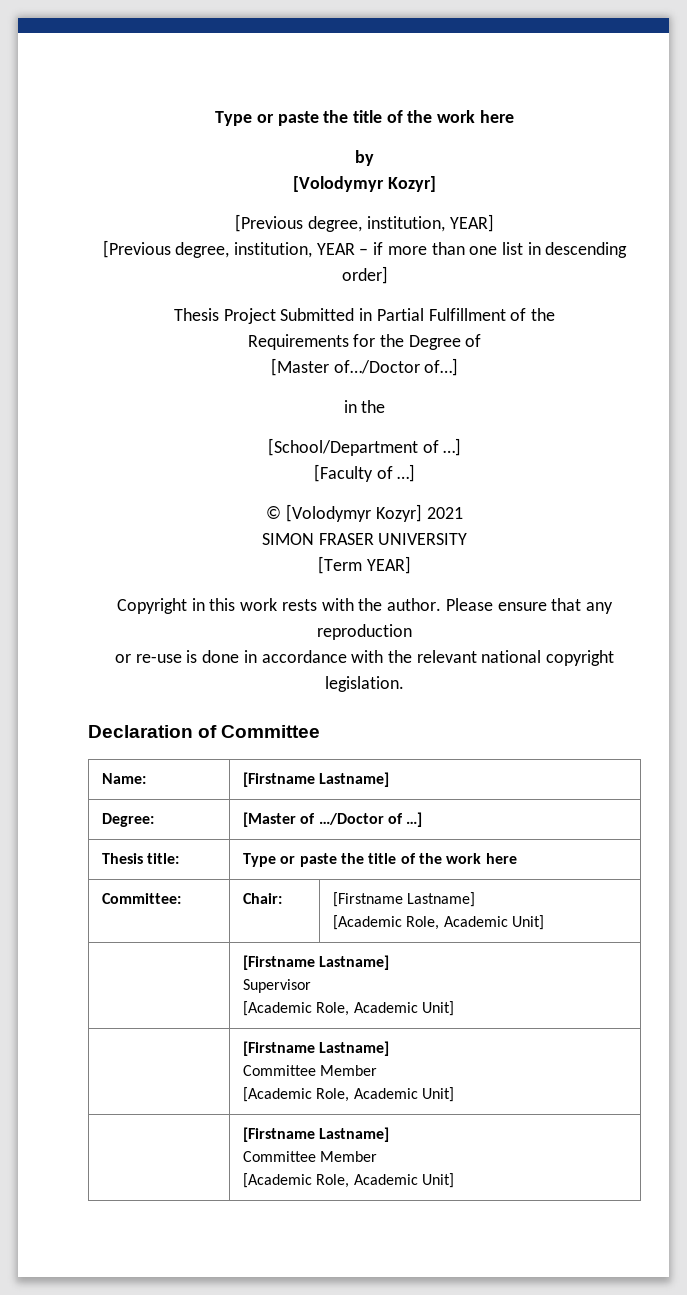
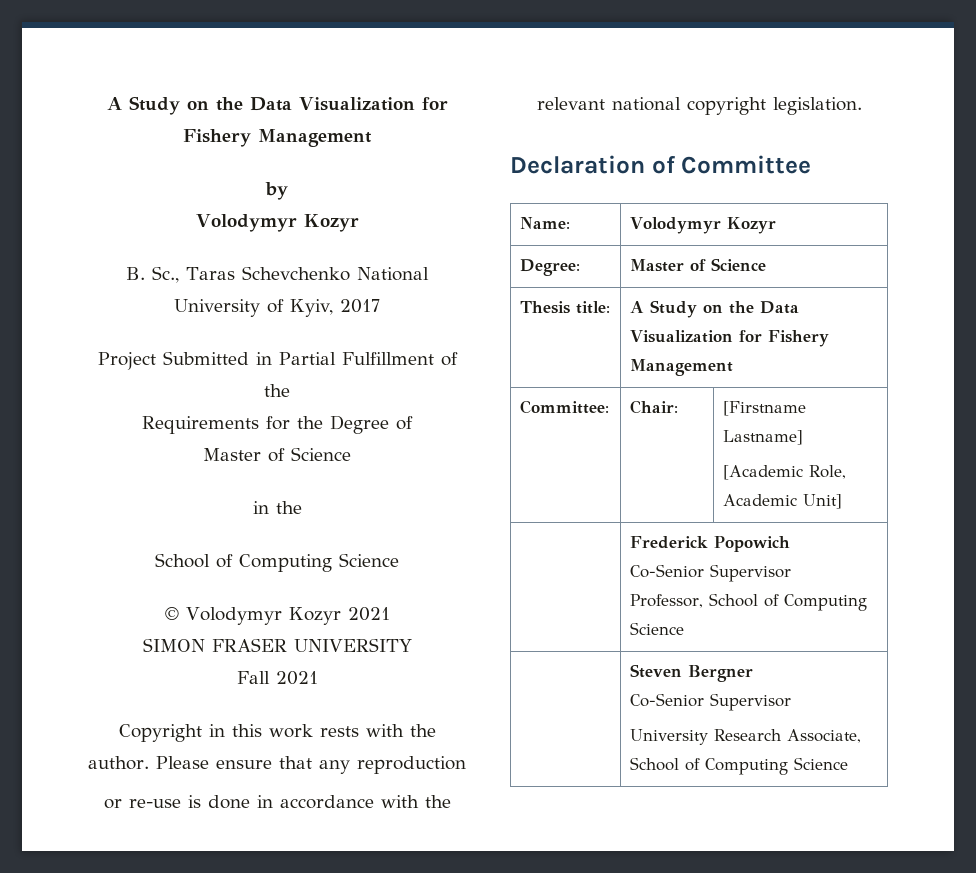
[215,110,514,126] [355,150,374,166] [293,176,436,192] [235,214,494,232] [102,240,628,258] [341,266,388,284] [173,308,219,321] Type or paste the title of the work here // by // [Volodymyr Kozyr] // [Previous degree, institution, YEAR] // [Previous degree, institution, YEAR – if more than one list in descending order] // Thesis -> [106,96,448,115] [183,129,372,147] [265,182,288,200] [195,214,359,232] [126,266,429,283] [173,299,381,317] A Study on the Data Visualization for Fishery Management // by // Volodymyr Kozyr // B. Sc., Taras Schevchenko National University of Kyiv, 2017 //
[270,358,459,376] [Master of…/Doctor of…] -> [203,447,351,462] Master of Science
[267,438,462,456] [313,464,416,482] [School/Department of …] // [Faculty of …] -> [155,553,399,572] School of Computing Science
[286,504,422,522] [Volodymyr Kozyr] -> [185,607,341,625] Volodymyr Kozyr
[318,556,411,574] [Term YEAR] -> [236,671,318,685] Fall 2021
[242,772,390,787] [Firstname Lastname] -> [630,217,777,234] Volodymyr Kozyr
[242,812,423,827] [101,853,180,864] [242,853,517,867] [Master of …/Doctor of …] // Thesis title: | Type or paste the title of the work here -> [630,258,767,272] [520,301,611,314] [630,300,800,318] [630,330,830,347] [630,359,734,376] Master of Science // Thesis title: | A Study on the Data Visualization for Fishery Management
[242,955,390,970] [242,979,311,993] [242,1001,454,1016] [242,1041,390,1056] [242,1065,378,1076] [242,1087,454,1102] [242,1127,390,1142] [242,1151,378,1162] [242,1173,454,1188] [Firstname Lastname] // Supervisor // [Academic Role, Academic Unit] // | [Firstname Lastname] // Committee Member // [Academic Role, Academic Unit] // | [Firstname Lastname] // Committee Member // [Academic Role, Academic Unit] -> [630,536,791,552] [630,564,792,582] [630,593,868,611] [630,622,685,635] [630,664,754,682] [630,693,792,711] [630,729,862,745] [630,757,849,775] Frederick Popowich // Co-Senior Supervisor // Professor, School of Computing Science // | Steven Bergner // Co-Senior Supervisor // University Research Associate, School of Computing Science

